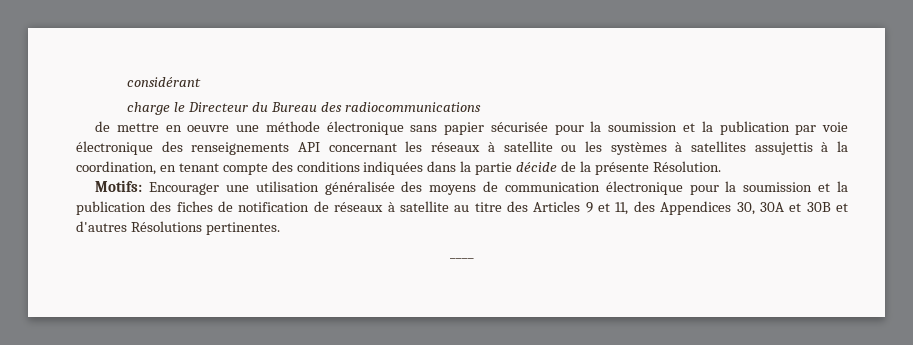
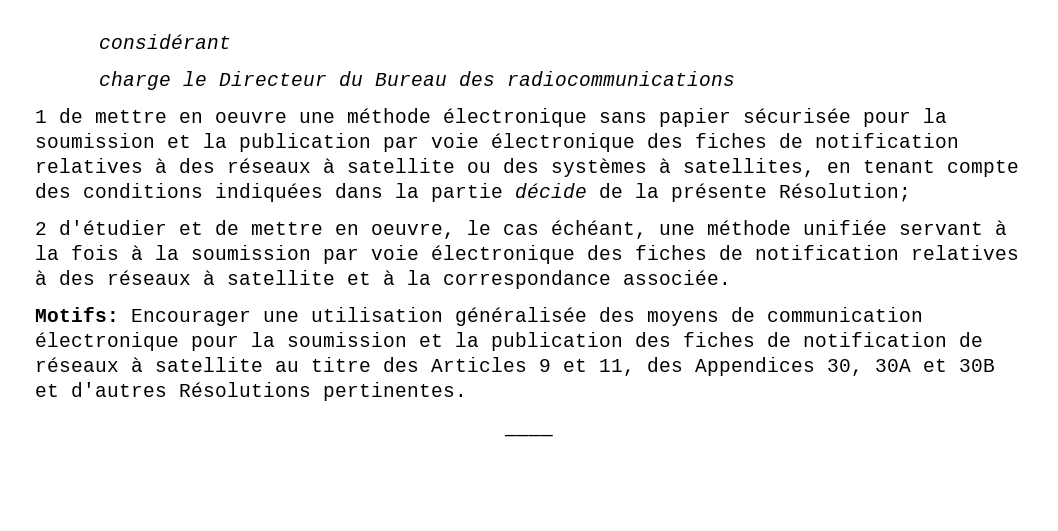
(481, 107) none -> [35,110,47,123] 1
[191,141,423,155] renseignements API concernant les -> [695,133,959,148] [35,158,215,173] fiches de notification relatives à des
[584,141,602,152] les -> [503,158,539,173] des
[690,141,848,155] [76,161,156,175] satellites assujettis à la coordination, -> [683,158,815,177] satellites,
[652,161,721,172] Résolution. -> [779,183,911,202] [35,220,1007,239] [35,245,1019,264] [35,270,731,289] Résolution; // 2 d'étudier et de mettre en oeuvre, le cas échéant, une méthode unifiée servant à la fois à la soumission par voie électronique des fiches de notification relatives à des réseaux à satellite et à la correspondance associée.

